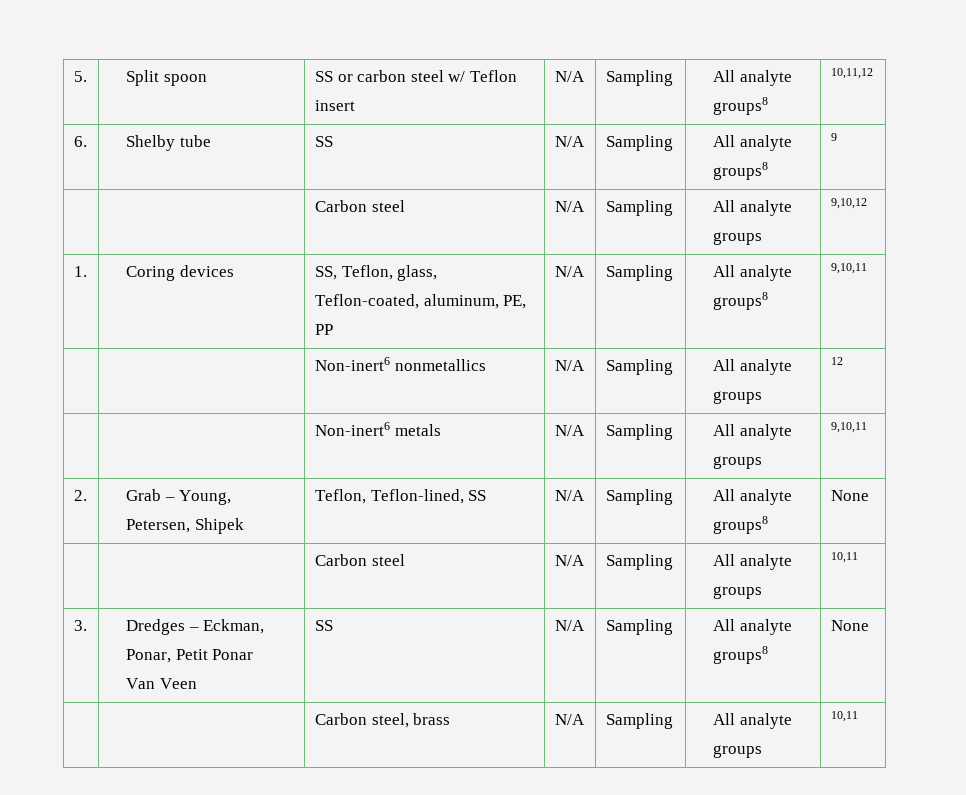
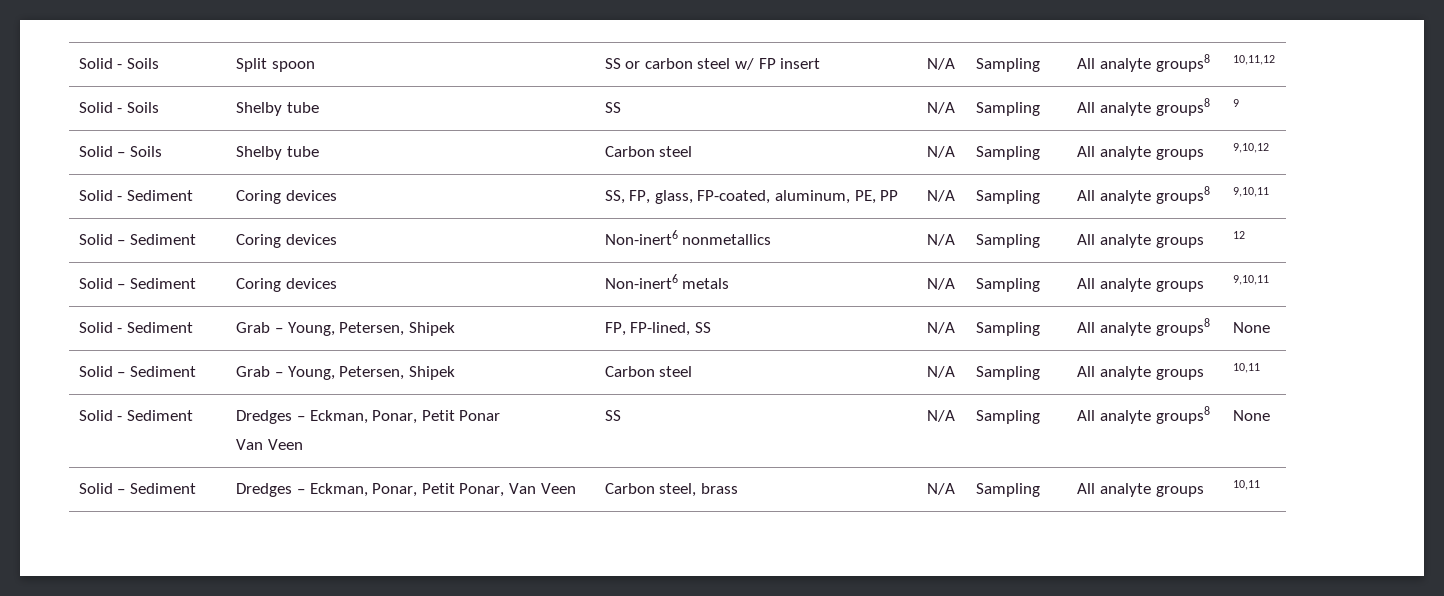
[73,71,87,82] 5. -> [78,58,159,69] Solid - Soils
[469,70,517,82] Teflon -> [758,58,776,69] FP
[73,136,87,147] 6. -> [78,102,159,113] Solid - Soils
(837, 137) | -> [78,146,162,157] [236,146,320,160] Solid – Soils | Shelby tube
[73,266,87,277] 1. -> [78,190,193,201] Solid - Sediment
[341,265,438,281] [314,294,419,309] Teflon, glass, Teflon-coated, -> [629,190,771,204] FP, glass, FP-coated,
(867, 268) | -> [78,234,196,245] [236,234,338,248] Solid – Sediment | Coring devices
(843, 361) | -> [78,278,196,289] [236,278,338,292] Solid – Sediment | Coring devices
[73,490,87,501] [126,489,232,505] [126,518,244,534] [314,489,487,504] [554,490,585,501] [605,489,673,505] [713,489,792,505] [713,516,769,534] [830,490,869,501] 2. | Grab – Young, Petersen, Shipek | Teflon, Teflon-lined, SS | N/A | Sampling | All analyte groups8 | None // | -> [78,322,193,333] [236,322,455,336] [604,322,711,336] [926,322,955,334] [975,322,1040,336] [1077,318,1210,336] [1232,322,1270,333] [78,366,196,377] [236,366,455,380] Solid - Sediment | Grab – Young, Petersen, Shipek | FP, FP-lined, SS | N/A | Sampling | All analyte groups8 | None // Solid – Sediment | Grab – Young, Petersen, Shipek
[73,620,87,631] 3. -> [78,410,193,421] Solid - Sediment
(869, 625) | -> [78,483,196,494] [236,483,576,497] Solid – Sediment | Dredges – Eckman, Ponar, Petit Ponar, Van Veen

